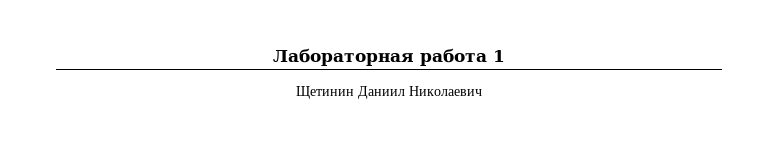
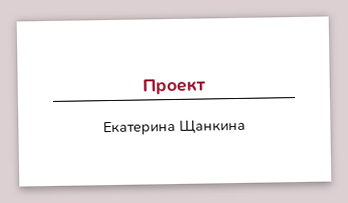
[273,48,505,66] [296,86,482,99] Лабораторная работа 1 // Щетинин Даниил Николаевич -> [142,77,206,95] [103,118,246,136] Проект // Екатерина Щанкина

